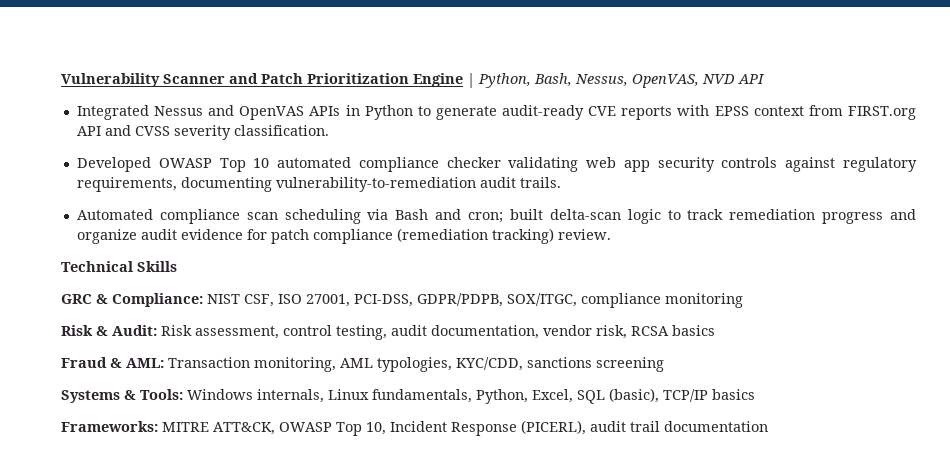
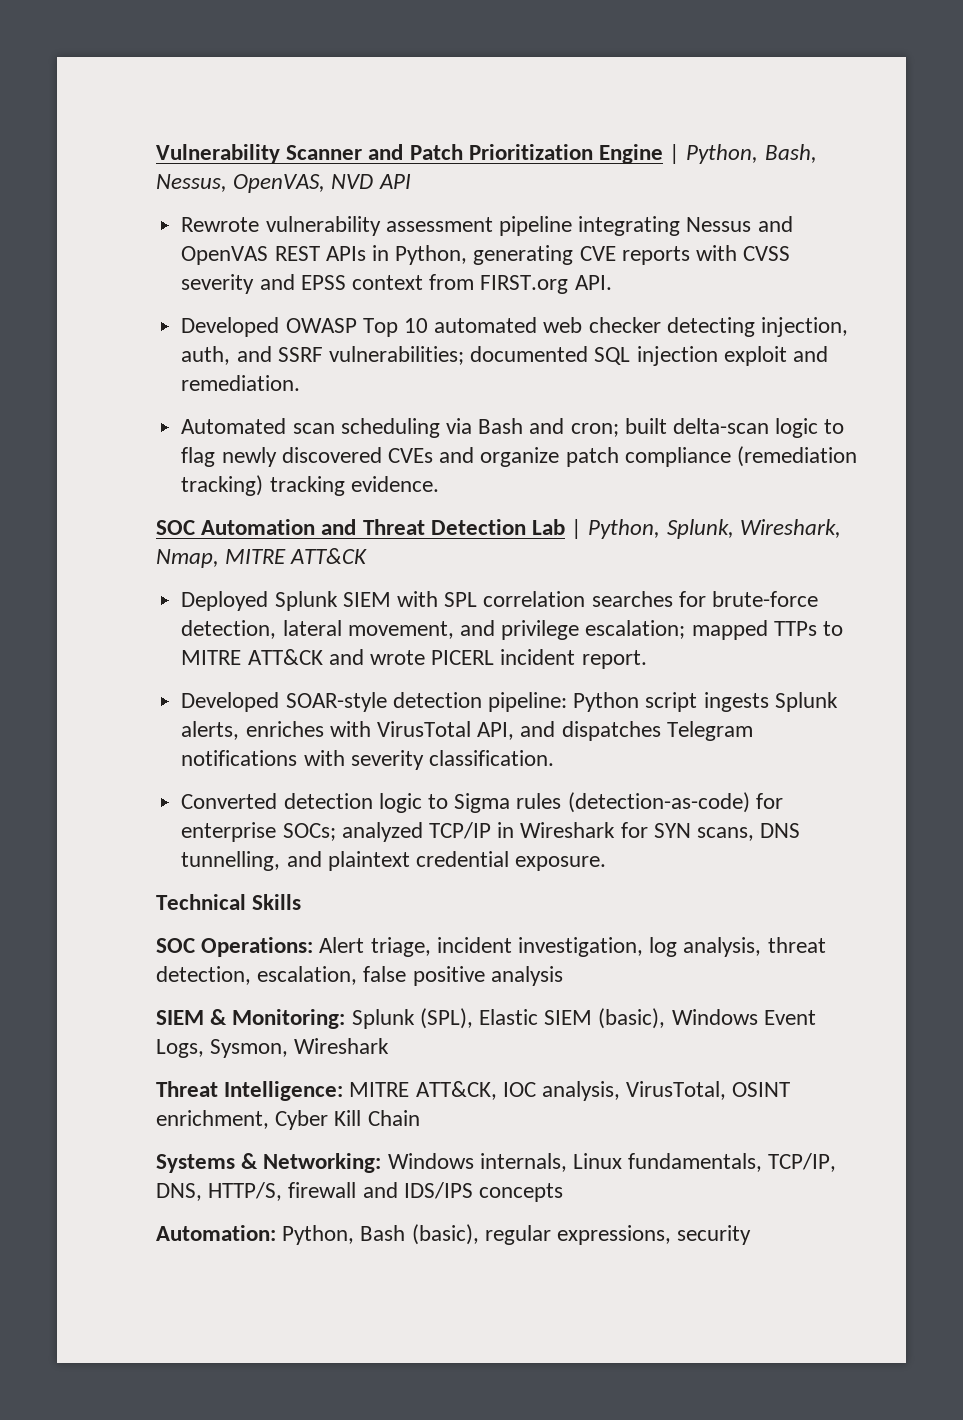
[76,105,149,120] Integrated -> [181,216,681,236] Rewrote vulnerability assessment pipeline integrating
(305, 113) none -> [274,246,320,261] REST
[364,105,916,120] [76,125,329,140] Python to generate audit-ready CVE reports with EPSS context from FIRST.org API and CVSS severity classification. -> [395,245,791,265] [181,274,612,294] Python, generating CVE reports with CVSS severity and EPSS context from FIRST.org API.
[358,157,917,172] [76,177,561,192] compliance checker validating web app security controls against regulatory requirements, documenting vulnerability-to-remediation audit trails. -> [543,317,848,337] [181,346,828,366] [181,375,301,391] web checker detecting injection, auth, and SSRF vulnerabilities; documented SQL injection exploit and remediation.
[159,209,240,224] compliance -> (287, 426) none
[687,209,916,224] [76,228,611,244] [61,261,177,272] [61,293,743,308] [61,325,715,340] [61,357,664,372] track remediation progress and organize audit evidence for patch compliance (remediation tracking) review. // Technical Skills // GRC & Compliance: NIST CSF, ISO 27001, PCI-DSS, GDPR/PDPB, SOX/ITGC, compliance monitoring // Risk & Audit: Risk assessment, control testing, audit documentation, vendor risk, RCSA basics // Fraud & AML: Transaction monitoring, AML typologies, KYC/CDD, sanctions screening -> [181,446,857,467] [181,475,439,496] [156,519,841,539] [156,548,368,568] [181,591,818,611] [181,620,843,640] [181,649,647,669] [181,692,838,712] [181,721,753,741] [181,750,554,770] [181,792,783,813] [181,822,801,842] [181,851,607,871] [156,894,302,910] [156,937,826,957] [156,966,563,986] [156,1008,816,1029] [156,1038,390,1058] [156,1081,791,1101] [156,1110,420,1130] flag newly discovered CVEs and organize patch compliance (remediation tracking) tracking evidence. // SOC Automation and Threat Detection Lab | Python, Splunk, Wireshark, Nmap, MITRE ATT&CK // Deployed Splunk SIEM with SPL correlation searches for brute-force detection, lateral movement, and privilege escalation; mapped TTPs to MITRE ATT&CK and wrote PICERL incident report. // Developed SOAR-style detection pipeline: Python script ingests Splunk alerts, enriches with VirusTotal API, and dispatches Telegram notifications with severity classification. // Converted detection logic to Sigma rules (detection-as-code) for enterprise SOCs; analyzed TCP/IP in Wireshark for SYN scans, DNS tunnelling, and plaintext credential exposure. // Technical Skills // SOC Operations: Alert triage, incident investigation, log analysis, threat detection, escalation, false positive analysis // SIEM & Monitoring: Splunk (SPL), Elastic SIEM (basic), Windows Event Logs, Sysmon, Wireshark // Threat Intelligence: MITRE ATT&CK, IOC analysis, VirusTotal, OSINT enrichment, Cyber Kill Chain
[140,389,183,400] Tools: -> [263,1153,382,1173] Networking:
[476,388,755,404] [61,420,768,436] Python, Excel, SQL (basic), TCP/IP basics // Frameworks: MITRE ATT&CK, OWASP Top 10, Incident Response (PICERL), audit trail documentation -> [768,1153,837,1172] [156,1182,564,1202] [156,1224,752,1245] TCP/IP, DNS, HTTP/S, firewall and IDS/IPS concepts // Automation: Python, Bash (basic), regular expressions, security

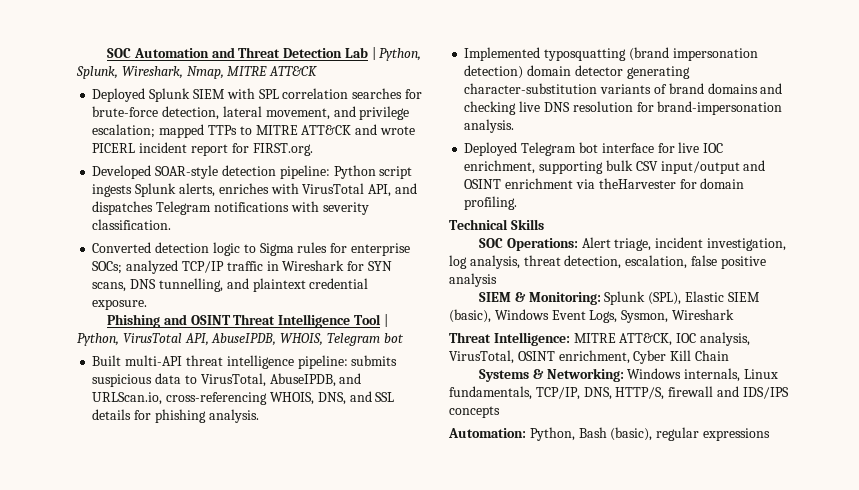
[156,144,817,164] [156,174,411,193] [181,216,793,236] [181,245,791,265] [181,274,612,294] [181,317,848,337] [181,346,828,366] [181,375,301,391] [181,418,845,438] [181,446,857,467] [181,475,439,496] Vulnerability Scanner and Patch Prioritization Engine | Python, Bash, Nessus, OpenVAS, NVD API // Rewrote vulnerability assessment pipeline integrating Nessus and OpenVAS REST APIs in Python, generating CVE reports with CVSS severity and EPSS context from FIRST.org API. // Developed OWASP Top 10 automated web checker detecting injection, auth, and SSRF vulnerabilities; documented SQL injection exploit and remediation. // Automated scan scheduling via Bash and cron; built delta-scan logic to flag newly discovered CVEs and organize patch compliance (remediation tracking) tracking evidence. // -> (106, 53) none
[581,650,647,669] report. -> [190,143,313,156] report for FIRST.org.
[567,792,750,813] (detection-as-code) -> (328, 247) none
(491, 830) none -> [226,261,263,271] traffic
(607, 863) none -> [106,314,388,328] [77,333,404,346] [92,355,398,369] [92,373,362,387] [92,391,395,405] [92,409,259,423] [464,47,758,61] [464,65,690,79] [464,83,783,94] [464,101,783,115] [464,119,515,133] [464,142,724,156] [464,160,766,174] [464,178,745,189] [464,196,518,210] // Phishing and OSINT Threat Intelligence Tool | Python, VirusTotal API, AbuseIPDB, WHOIS, Telegram bot // Built multi-API threat intelligence pipeline: submits suspicious data to VirusTotal, AbuseIPDB, and URLScan.io, cross-referencing WHOIS, DNS, and SSL details for phishing analysis. // Implemented typosquatting (brand impersonation detection) domain detector generating character-substitution variants of brand domains and checking live DNS resolution for brand-impersonation analysis. // Deployed Telegram bot interface for live IOC enrichment, supporting bulk CSV input/output and OSINT enrichment via theHarvester for domain profiling.
[557,1225,752,1245] expressions, security -> [702,428,770,441] expressions

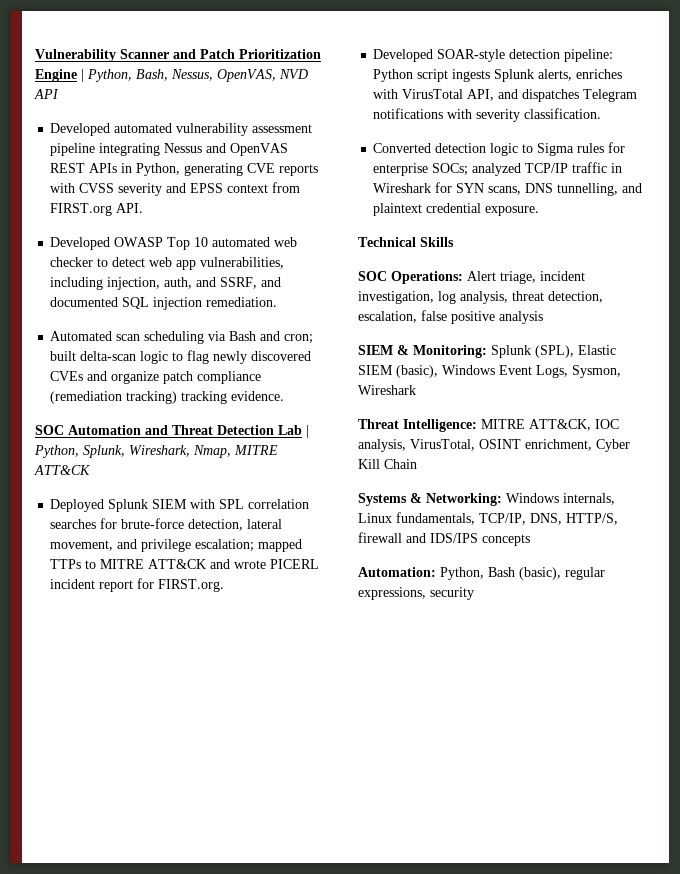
(106, 53) none -> [35,49,321,62] [35,69,308,82] [34,89,59,99] [50,123,313,136] [50,143,289,156] [50,163,319,176] [50,182,301,196] [50,203,144,216] [50,237,298,250] [50,257,285,270] [50,277,282,290] [50,297,278,310] [50,331,314,344] [50,350,312,364] [50,371,262,384] [50,391,285,404] Vulnerability Scanner and Patch Prioritization Engine | Python, Bash, Nessus, OpenVAS, NVD API // Developed automated vulnerability assessment pipeline integrating Nessus and OpenVAS REST APIs in Python, generating CVE reports with CVSS severity and EPSS context from FIRST.org API. // Developed OWASP Top 10 automated web checker to detect web app vulnerabilities, including injection, auth, and SSRF, and documented SQL injection remediation. // Automated scan scheduling via Bash and cron; built delta-scan logic to flag newly discovered CVEs and organize patch compliance (remediation tracking) tracking evidence. //
[106,314,388,328] [77,333,404,346] [92,355,398,369] [92,373,362,387] [92,391,395,405] [92,409,259,423] [464,47,758,61] [464,65,690,79] [464,83,783,94] [464,101,783,115] [464,119,515,133] [464,142,724,156] [464,160,766,174] [464,178,745,189] [464,196,518,210] // Phishing and OSINT Threat Intelligence Tool | Python, VirusTotal API, AbuseIPDB, WHOIS, Telegram bot // Built multi-API threat intelligence pipeline: submits suspicious data to VirusTotal, AbuseIPDB, and URLScan.io, cross-referencing WHOIS, DNS, and SSL details for phishing analysis. // Implemented typosquatting (brand impersonation detection) domain detector generating character-substitution variants of brand domains and checking live DNS resolution for brand-impersonation analysis. // Deployed Telegram bot interface for live IOC enrichment, supporting bulk CSV input/output and OSINT enrichment via theHarvester for domain profiling. -> (540, 211) none
[702,428,770,441] expressions -> [358,587,474,600] expressions, security

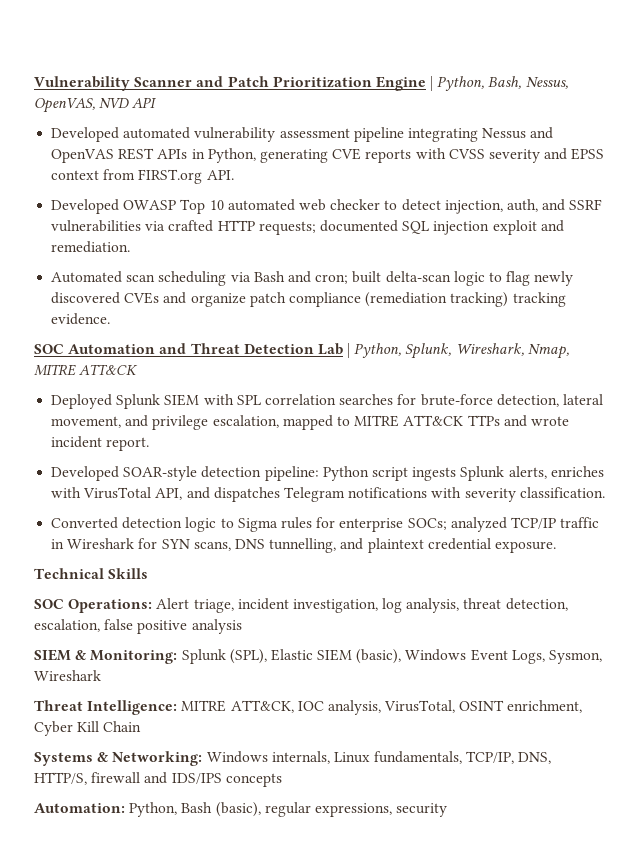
[149,257,285,270] [50,277,282,290] web app vulnerabilities, including injection, auth, and SSRF, and -> [444,199,603,214] [51,220,316,235] injection, auth, and SSRF vulnerabilities via crafted HTTP requests;
(203, 303) none -> [492,220,564,235] exploit and
[195,539,303,552] [50,559,82,569] escalation; mapped TTPs -> [212,415,333,430] escalation, mapped
(207, 564) none -> [467,415,500,426] TTPs
[270,559,320,569] [50,578,225,592] PICERL incident report for FIRST.org. -> [51,436,150,451] incident report.

